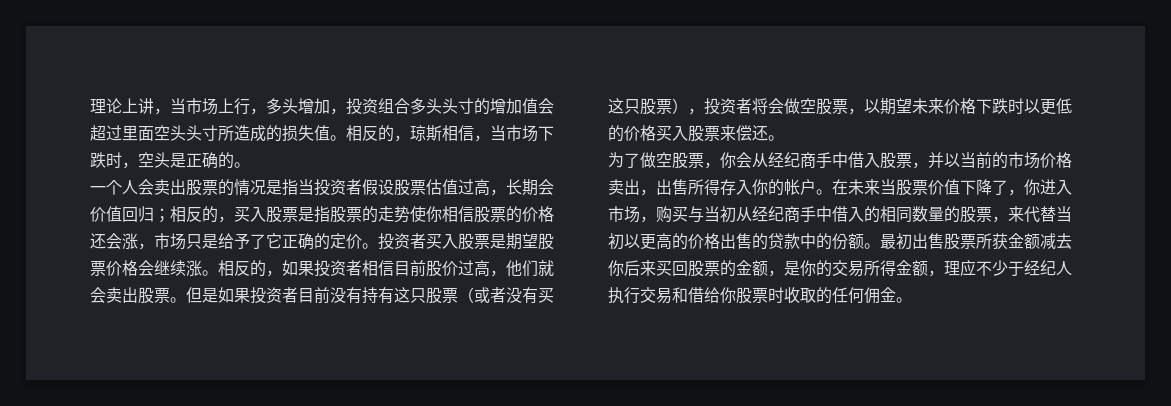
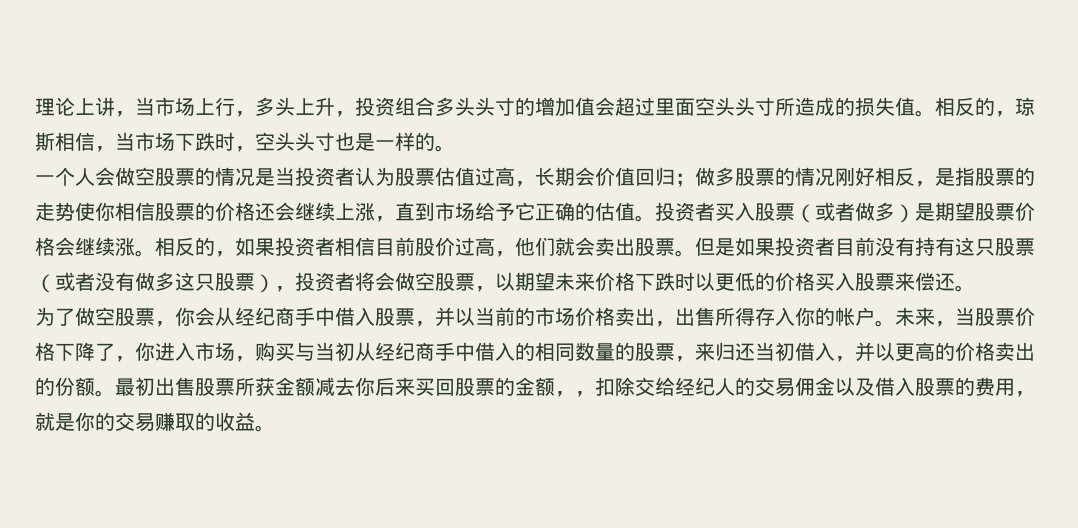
[298,98,330,114] 增加 -> [295,97,335,116] 上升
[170,152,218,169] 是正确 -> [295,132,415,151] 头寸也是一样
[154,179,186,195] 卖出 -> [115,167,155,186] 做空
[282,179,298,196] 指 -> (275, 177) none
[362,179,394,195] 假设 -> [355,167,395,186] 认为
[170,206,298,223] 相反的，买入股票 -> [695,167,935,187] 做多股票的情况刚好相反，
[122,233,266,250] 涨，市场只是给予了 -> [295,202,515,222] 继续上涨，直到市场给予
[330,233,362,249] 定价 -> [595,202,635,221] 估值
(490, 241) none -> [795,202,915,223] （或者做多）
[538,287,554,303] 买 -> [135,272,175,291] 做多
[832,179,880,195] 在未来 -> [895,307,955,327] 未来，
[944,179,960,195] 值 -> [35,342,55,361] 格
[1024,206,1072,223] [608,233,816,250] 代替当初以更高的价格出售的贷款中 -> [715,342,1035,362] 归还当初借入，并以更高的价格卖出
[784,259,1072,277] [608,287,896,304] 是你的交易所得金额，理应不少于经纪人执行交易和借给你股票时收取的任何佣金 -> [575,377,1035,397] [35,412,255,432] ，扣除交给经纪人的交易佣金以及借入股票的费用，就是你的交易赚取的收益

